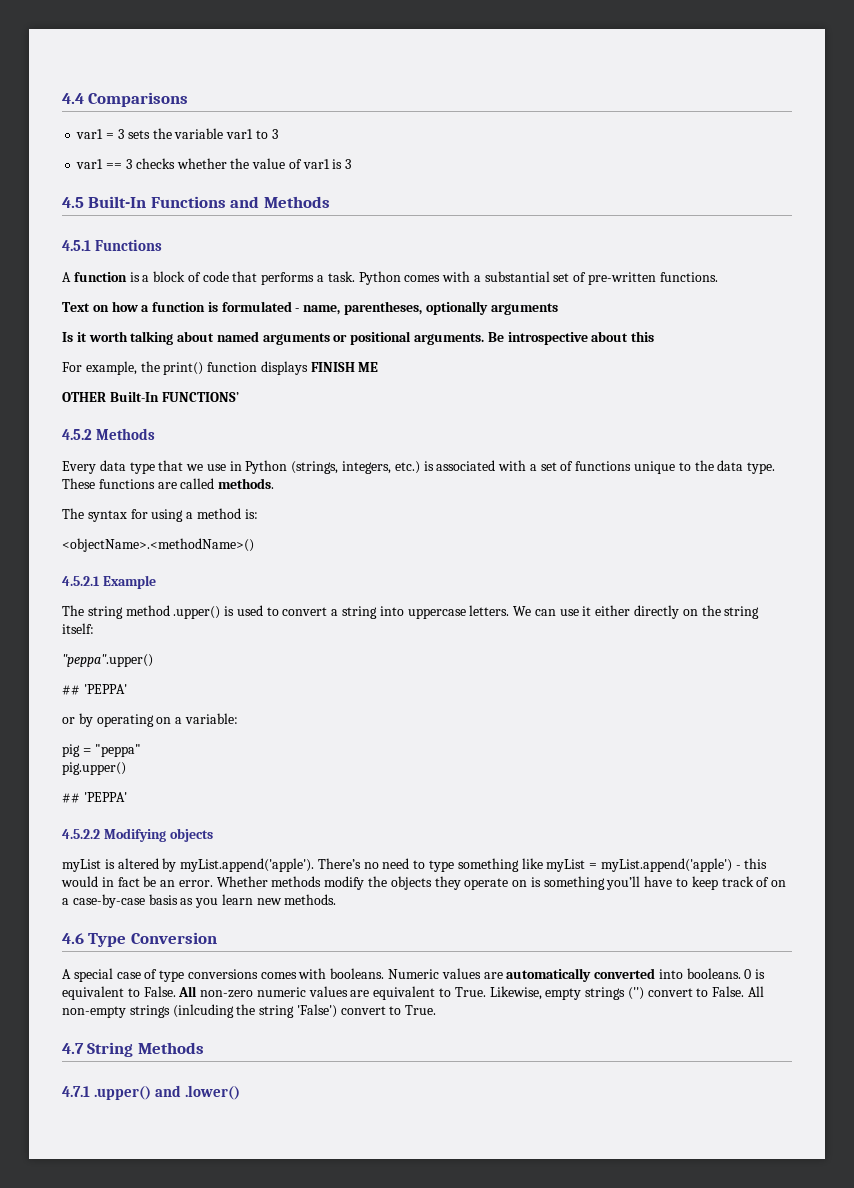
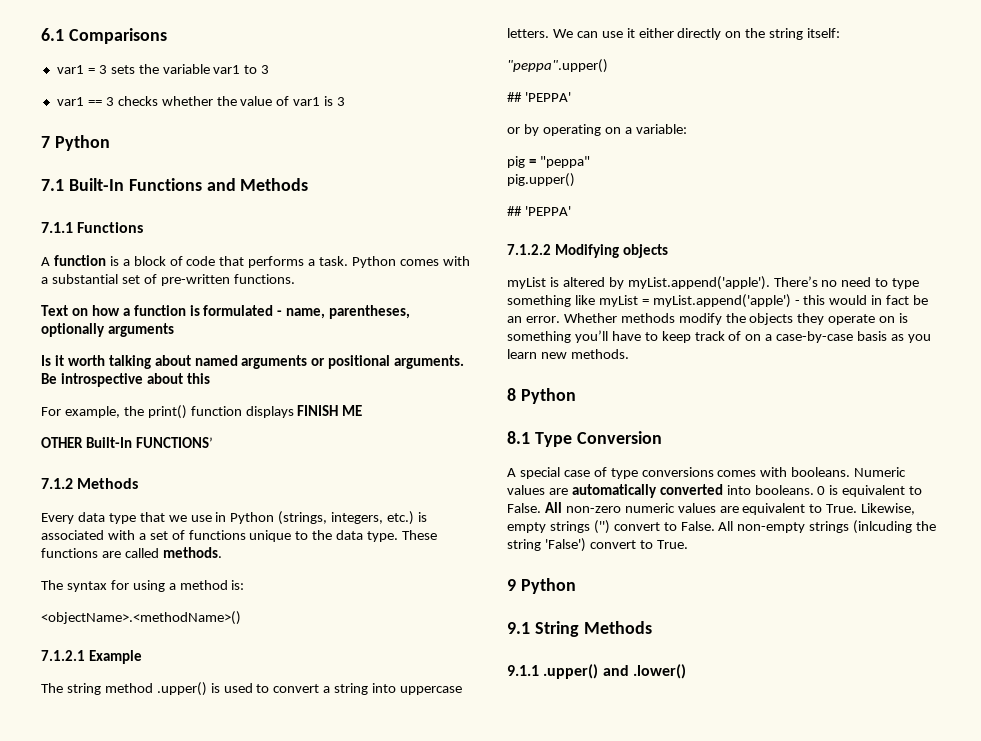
[62,93,84,104] 4.4 -> [41,28,64,41] 6.1
[62,197,84,208] 4.5 -> [41,135,110,151] [41,179,64,191] 7 Python // 7.1
[62,240,91,251] 4.5.1 -> [41,222,73,233] 7.1.1
[62,429,92,440] 4.5.2 -> [41,478,73,489] 7.1.2
[62,576,100,586] 4.5.2.1 -> [41,650,85,661] 7.1.2.1
[62,829,100,839] 4.5.2.2 -> [507,244,551,255] 7.1.2.2
[62,933,84,944] 4.6 -> [507,388,576,404] [507,431,530,444] 8 Python // 8.1
[62,1043,84,1054] 4.7 -> [507,578,576,594] [507,622,530,634] 9 Python // 9.1
[62,1086,90,1097] 4.7.1 -> [507,665,539,676] 9.1.1

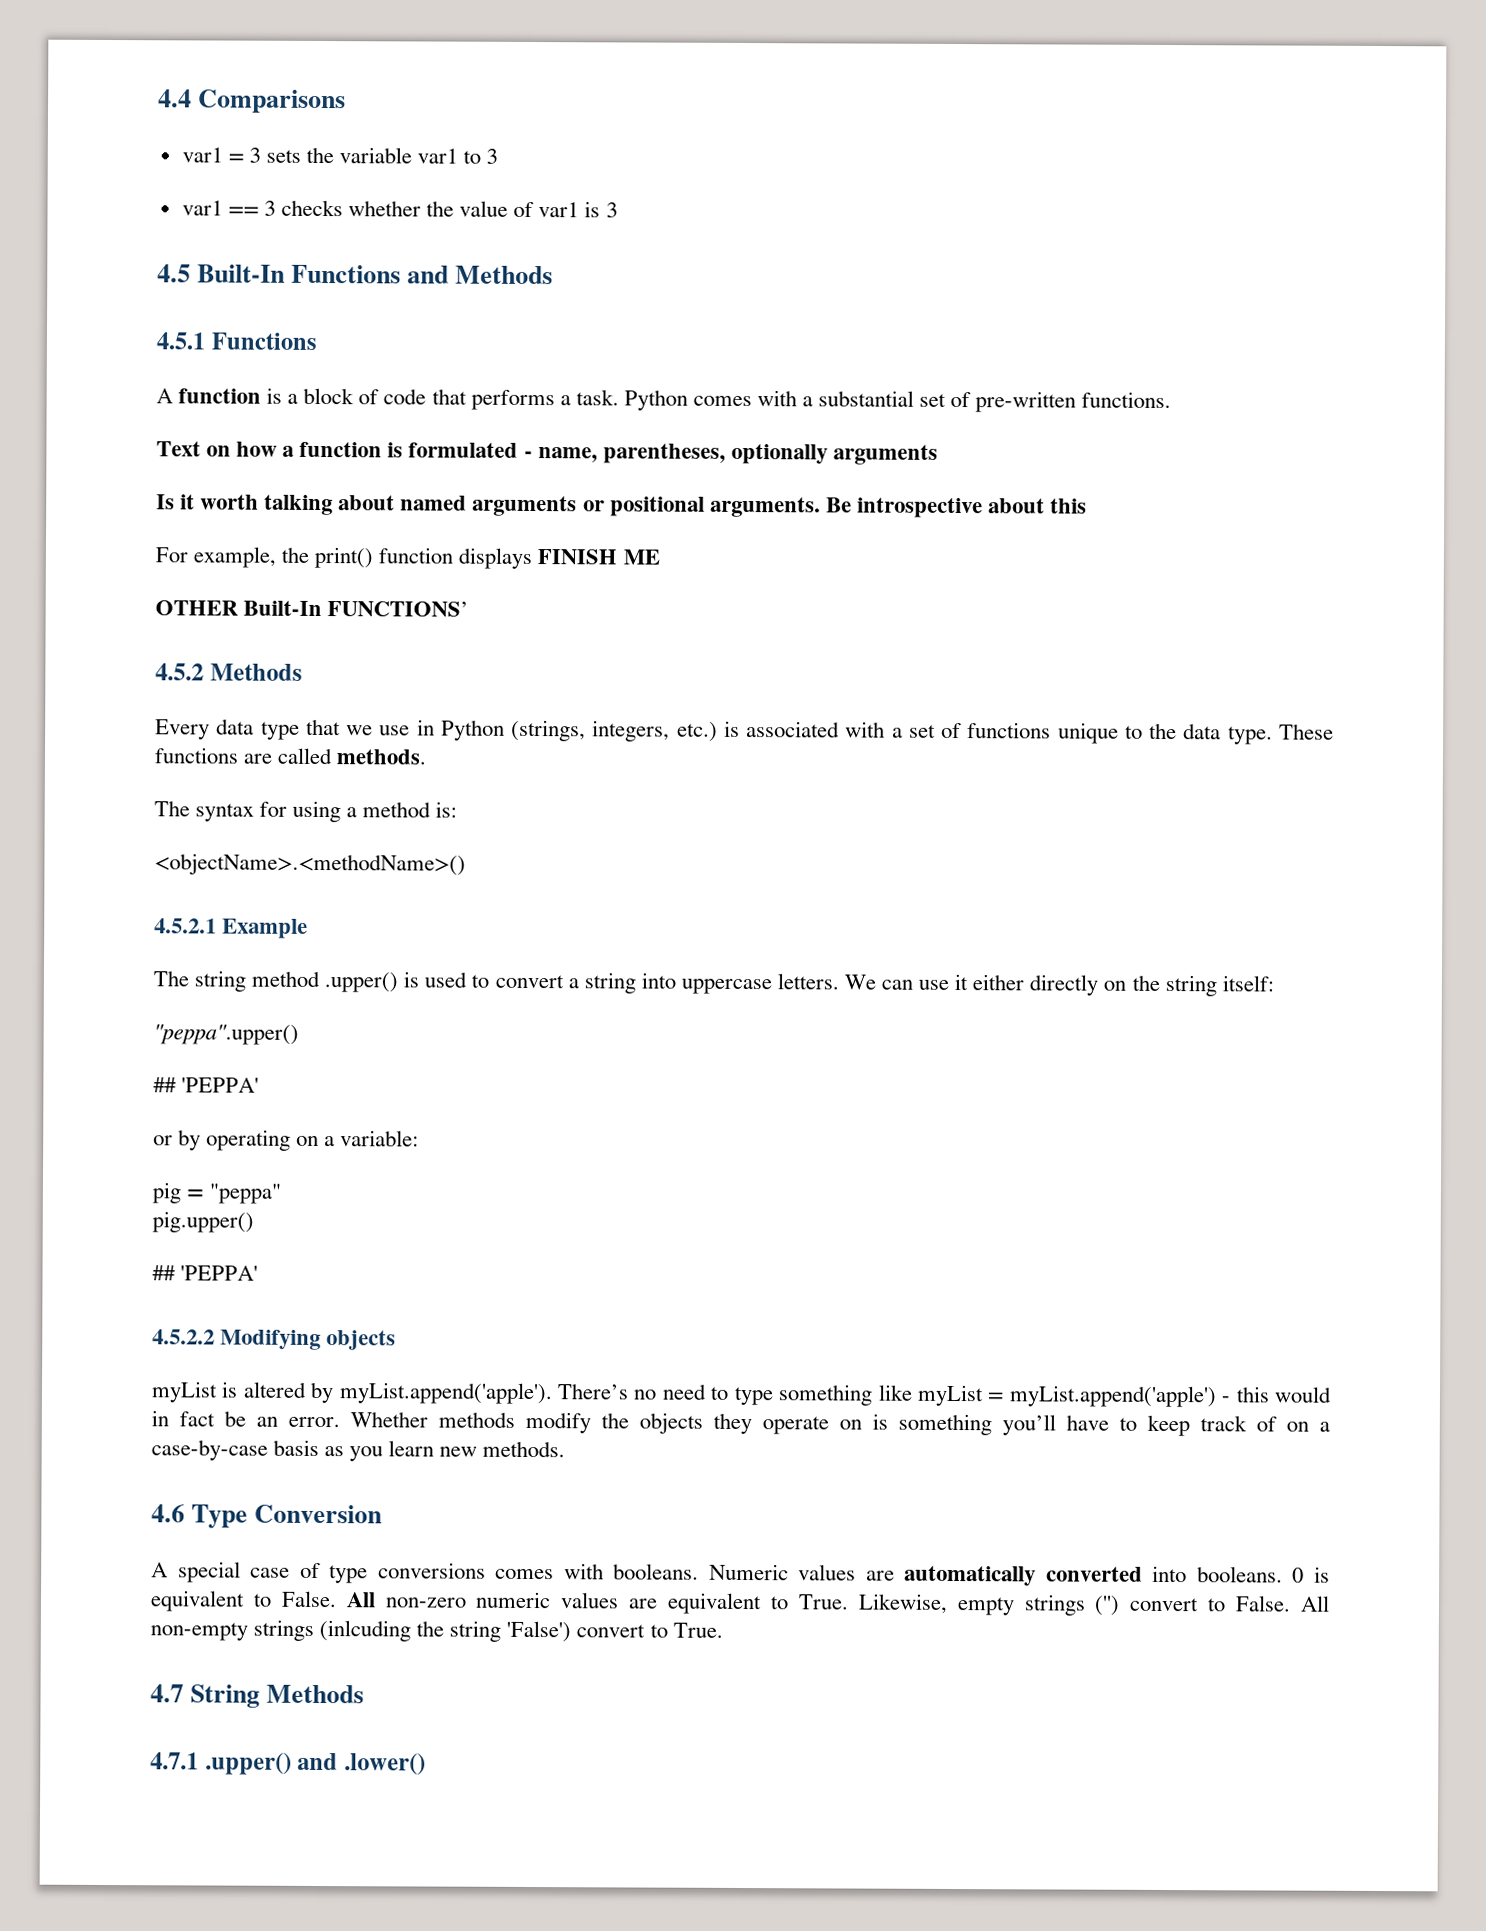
[41,28,64,41] 6.1 -> [158,89,192,108] 4.4
[41,135,110,151] [41,179,64,191] 7 Python // 7.1 -> [157,264,191,283] 4.5
[41,222,73,233] 7.1.1 -> [156,332,205,350] 4.5.1
[41,478,73,489] 7.1.2 -> [155,663,204,681] 4.5.2
[41,650,85,661] 7.1.2.1 -> [154,918,217,934] 4.5.2.1
[507,244,551,255] 7.1.2.2 -> [152,1329,215,1345] 4.5.2.2
[507,388,576,404] [507,431,530,444] 8 Python // 8.1 -> [151,1504,185,1523] 4.6
[507,578,576,594] [507,622,530,634] 9 Python // 9.1 -> [150,1684,184,1703] 4.7
[507,665,539,676] 9.1.1 -> [150,1752,199,1770] 4.7.1

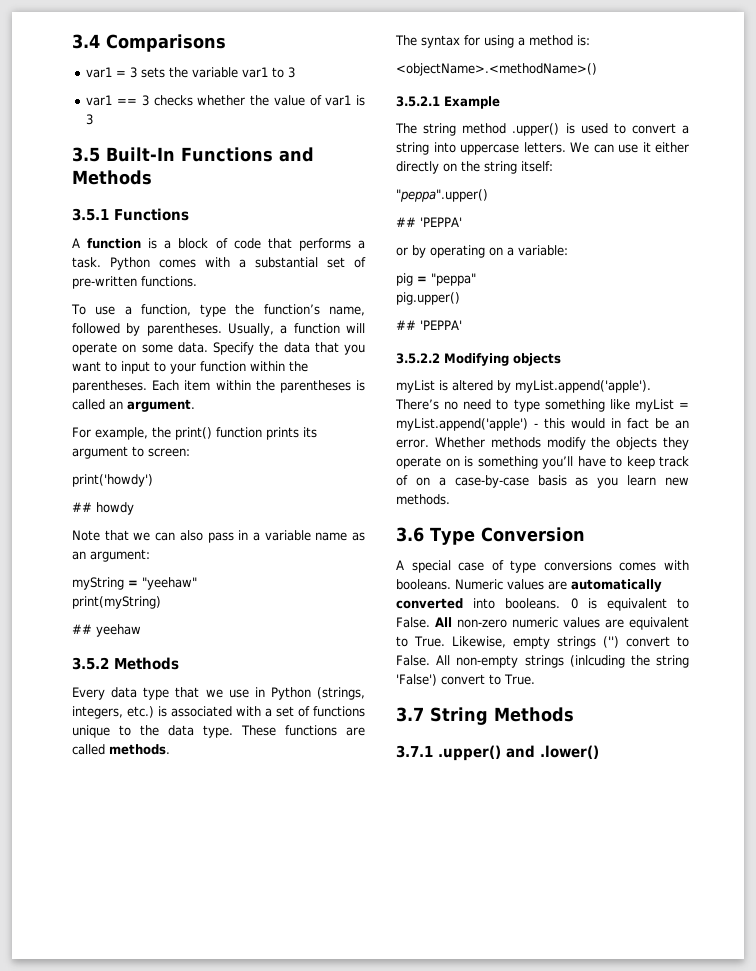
[158,89,192,108] 4.4 -> [72,34,100,49] 3.4
[157,264,191,283] 4.5 -> [72,147,100,162] 3.5
[156,332,205,350] 4.5.1 -> [72,208,109,221] 3.5.1
[156,441,938,465] [156,494,1087,519] Text on how a function is formulated - name, parentheses, optionally arguments // Is it worth talking about named arguments or positional arguments. Be introspective about this -> [71,304,365,317] [72,323,366,336] [72,342,365,355] [72,361,308,374] [72,380,365,393] [72,399,195,412] To use a function, type the function’s name, followed by parentheses. Usually, a function will operate on some data. Specify the data that you want to input to your function within the parentheses. Each item within the parentheses is called an argument.
[458,547,660,570] [155,600,470,617] [155,663,204,681] displays FINISH ME // OTHER Built-In FUNCTIONS’ // 4.5.2 -> [266,427,317,440] [72,446,190,459] [72,474,153,487] [72,502,134,515] [72,530,365,543] [72,549,150,562] [72,577,197,590] [72,596,161,609] [72,624,141,637] [72,657,109,670] prints its argument to screen: // print('howdy') // ## howdy // Note that we can also pass in a variable name as an argument: // myString = "yeehaw" // print(myString) // ## yeehaw // 3.5.2
[154,918,217,934] 4.5.2.1 -> [396,96,440,107] 3.5.2.1
[152,1329,215,1345] 4.5.2.2 -> [396,353,440,364] 3.5.2.2
[151,1504,185,1523] 4.6 -> [396,527,424,542] 3.6
[150,1684,184,1703] 4.7 -> [396,707,424,722] 3.7
[150,1752,199,1770] 4.7.1 -> [396,745,433,758] 3.7.1

